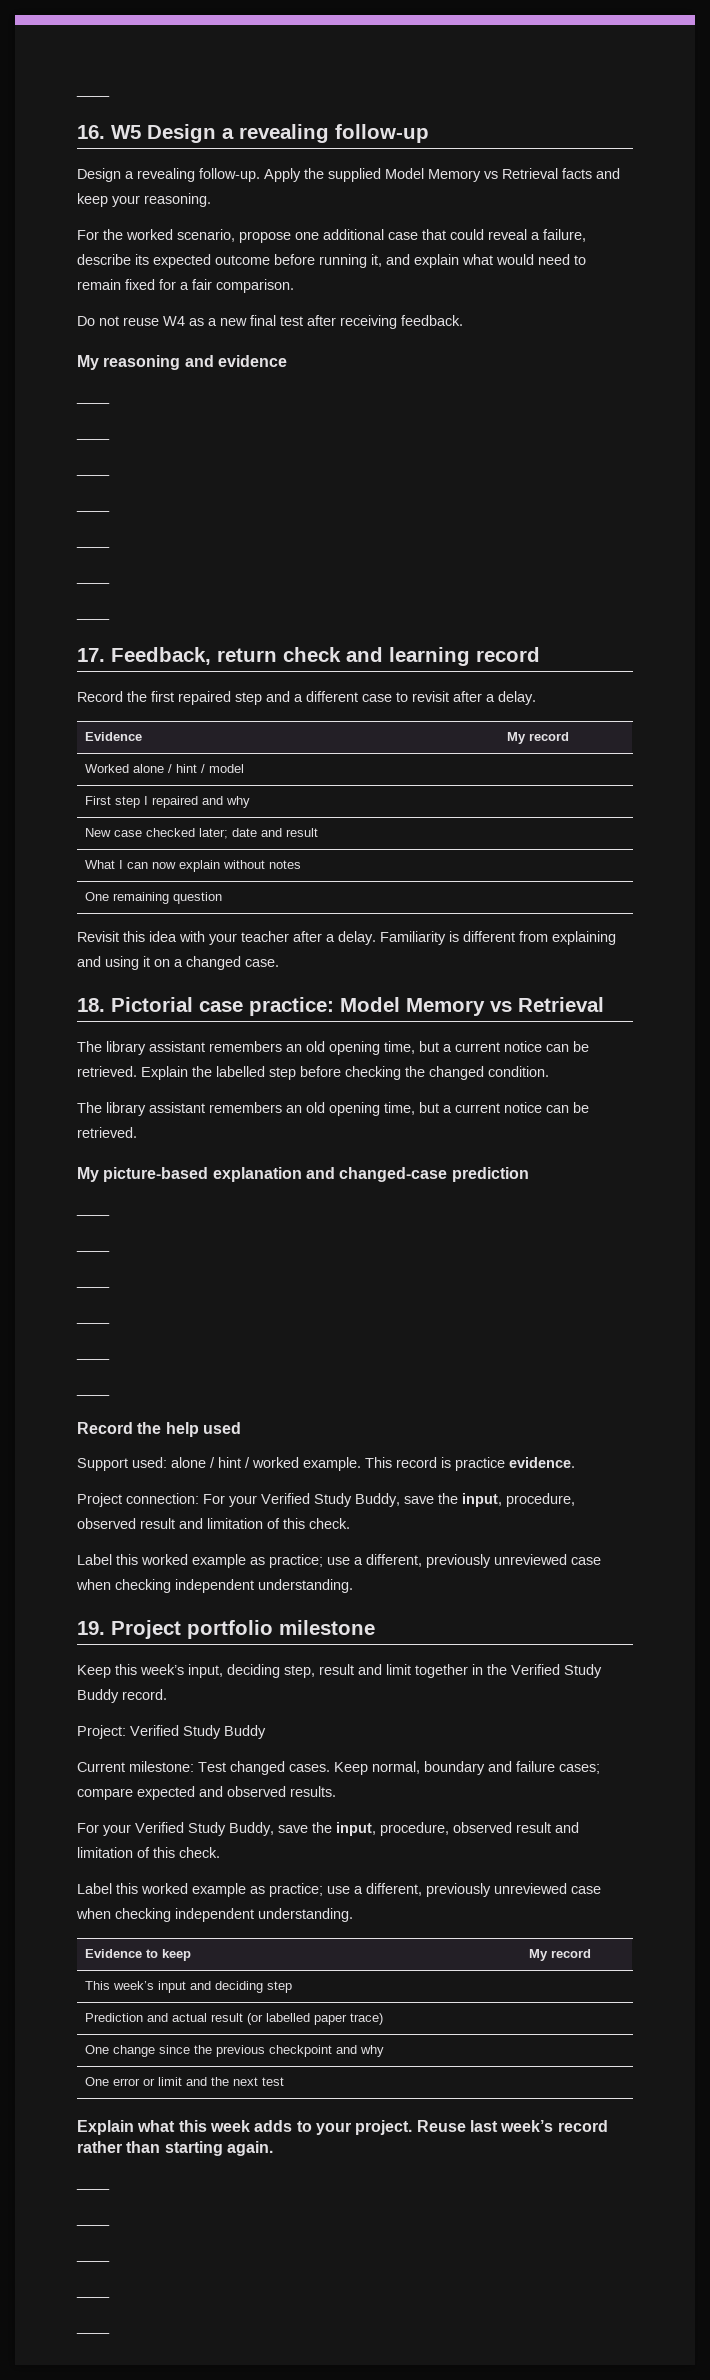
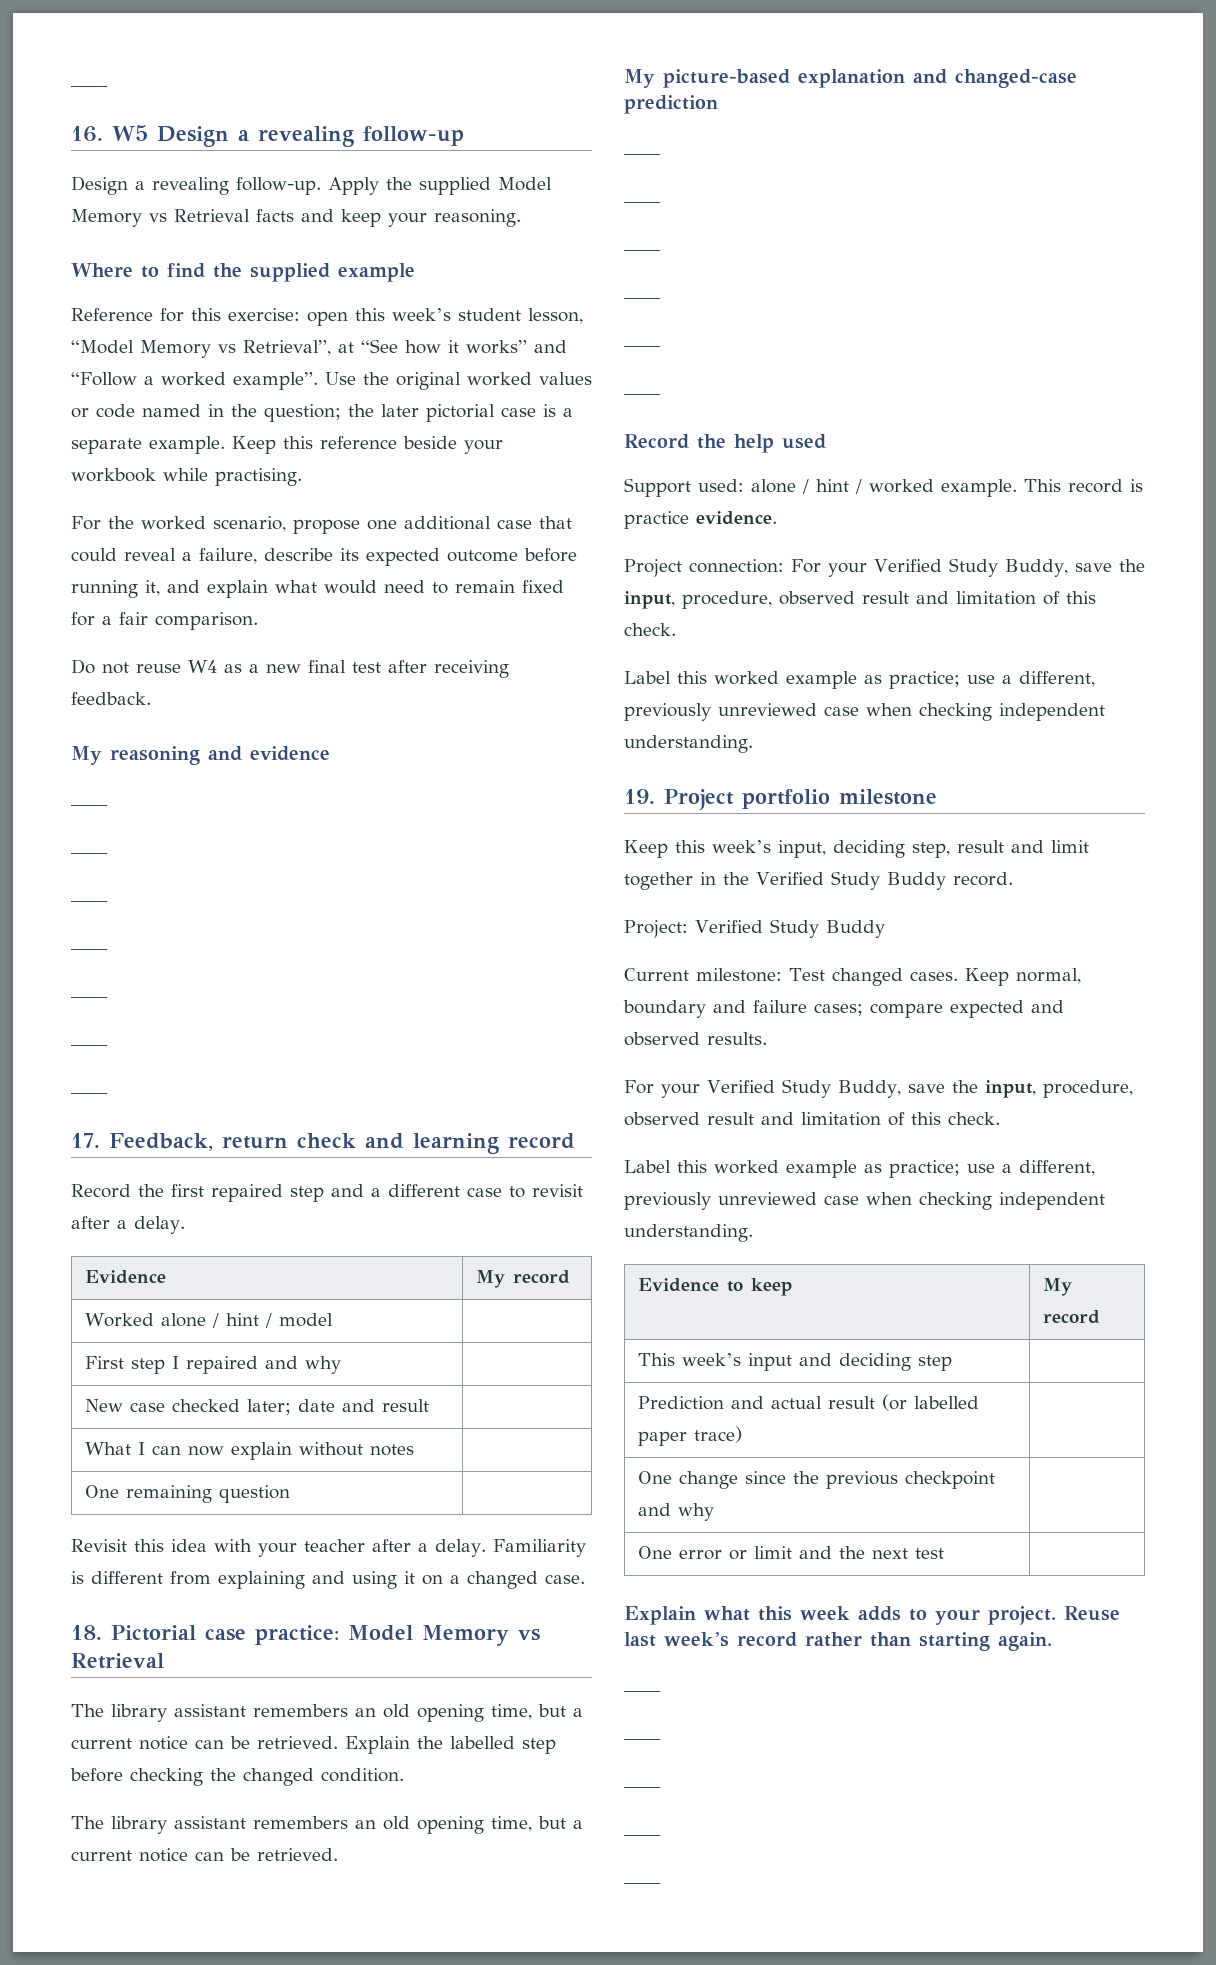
(211, 200) none -> [71,263,415,282] [71,308,583,326] [71,339,567,358] [71,372,592,390] [71,404,573,422] [71,436,503,454] [71,468,302,486] // Where to find the supplied example // Reference for this exercise: open this week’s student lesson, “Model Memory vs Retrieval”, at “See how it works” and “Follow a worked example”. Use the original worked values or code named in the question; the later pictorial case is a separate example. Keep this reference beside your workbook while practising.

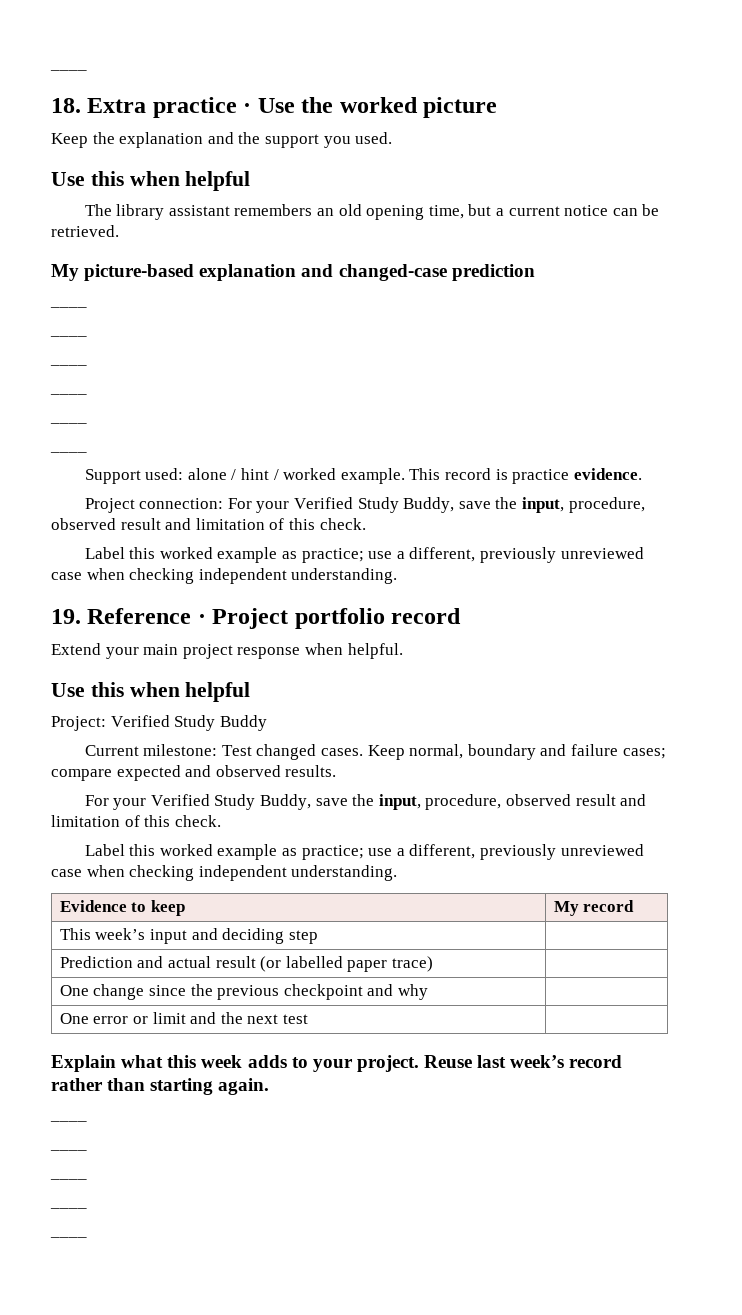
[71,85,108,87] [71,125,464,147] [71,176,552,195] [71,209,521,227] [71,263,415,282] [71,308,583,326] [71,339,567,358] [71,372,592,390] [71,404,573,422] [71,436,503,454] [71,468,302,486] [71,516,572,534] [71,548,577,566] [71,580,564,598] [71,612,258,630] [71,659,509,678] [71,692,151,705] [71,746,330,765] [71,804,108,806] [71,852,108,854] [71,900,108,902] [71,948,108,950] [71,996,108,998] [71,1044,108,1046] [71,1092,108,1094] [71,1133,575,1154] [71,1184,583,1202] [71,1216,185,1234] [85,1270,167,1284] [476,1270,571,1288] [85,1313,334,1328] [85,1356,342,1374] [85,1399,430,1415] [85,1442,415,1460] [85,1485,291,1503] [71,1539,586,1557] [71,1571,585,1589] [71,1625,540,1646] [71,1653,164,1669] [71,1704,583,1722] [71,1736,556,1754] [70,1768,404,1786] ____ // 16. W5 Design a revealing follow-up // Design a revealing follow-up. Apply the supplied Model Memory vs Retrieval facts and keep your reasoning. // Where to find the supplied example // Reference for this exercise: open this week’s student lesson, “Model Memory vs Retrieval”, at “See how it works” and “Follow a worked example”. Use the original worked values or code named in the question; the later pictorial case is a separate example. Keep this reference beside your workbook while practising. // For the worked scenario, propose one additional case that could reveal a failure, describe its expected outcome before running it, and explain what would need to remain fixed for a fair comparison. // Do not reuse W4 as a new final test after receiving feedback. // My reasoning and evidence // ____ // ____ // ____ // ____ // ____ // ____ // ____ // 17. Feedback, return check and learning record // Record the first repaired step and a different case to revisit after a delay. // Evidence | My record // Worked alone / hint / model | // First step I repaired and why | // New case checked later; date and result | // What I can now explain without notes | // One remaining question | // Revisit this idea with your teacher after a delay. Familiarity is different from explaining and using it on a changed case. // 18. Pictorial case practice: Model Memory vs Retrieval // The library assistant remembers an old opening time, but a current notice can be retrieved. Explain the labelled step before checking the changed condition. -> [50,69,87,71] [51,97,498,118] [51,132,393,148] [51,171,251,191] ____ // 18. Extra practice · Use the worked picture // Keep the explanation and the support you used. // Use this when helpful
[624,434,826,453] // Record the help used -> (87, 452) none
[664,789,937,810] [624,840,1089,858] [624,871,1013,890] Project portfolio milestone // Keep this week’s input, deciding step, result and limit together in the Verified Study Buddy record. -> [87,608,462,629] [51,643,403,659] [51,682,251,702] Reference · Project portfolio record // Extend your main project response when helpful. // Use this when helpful

